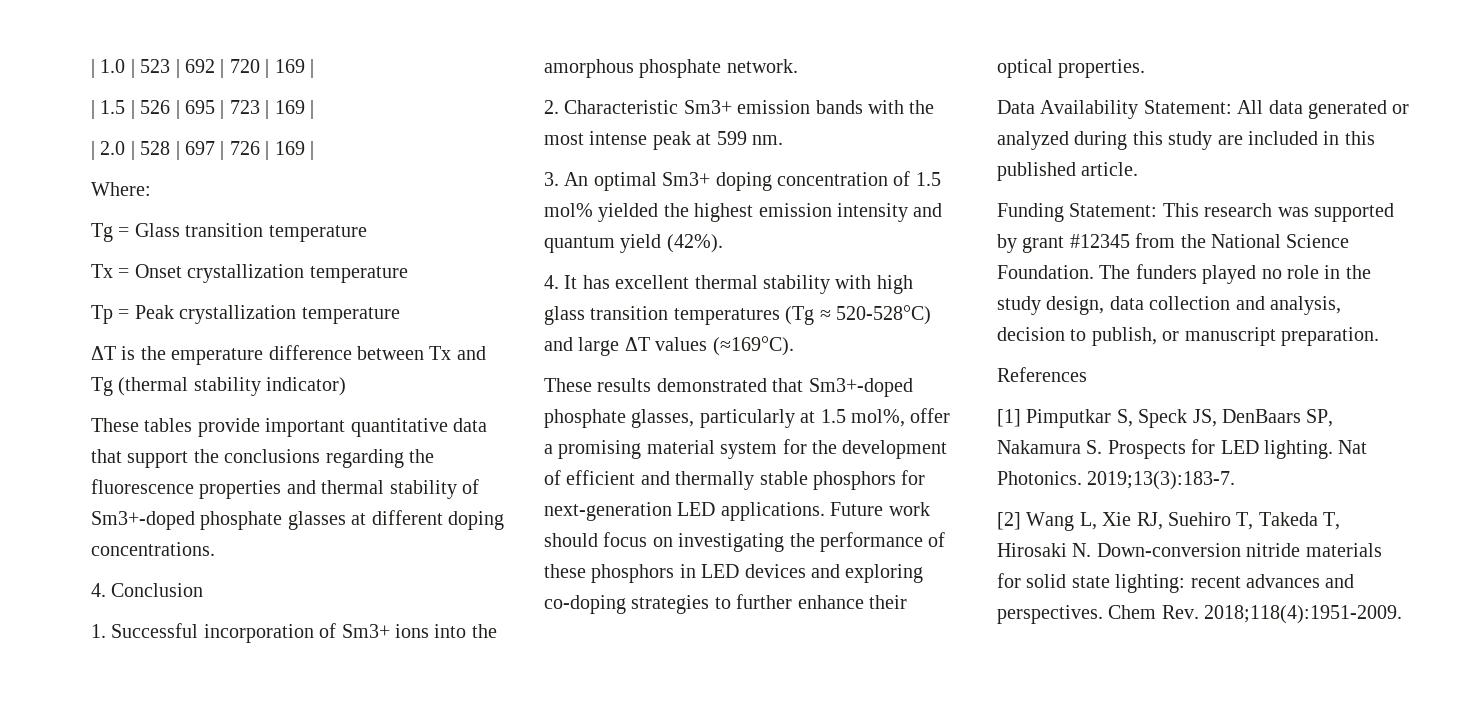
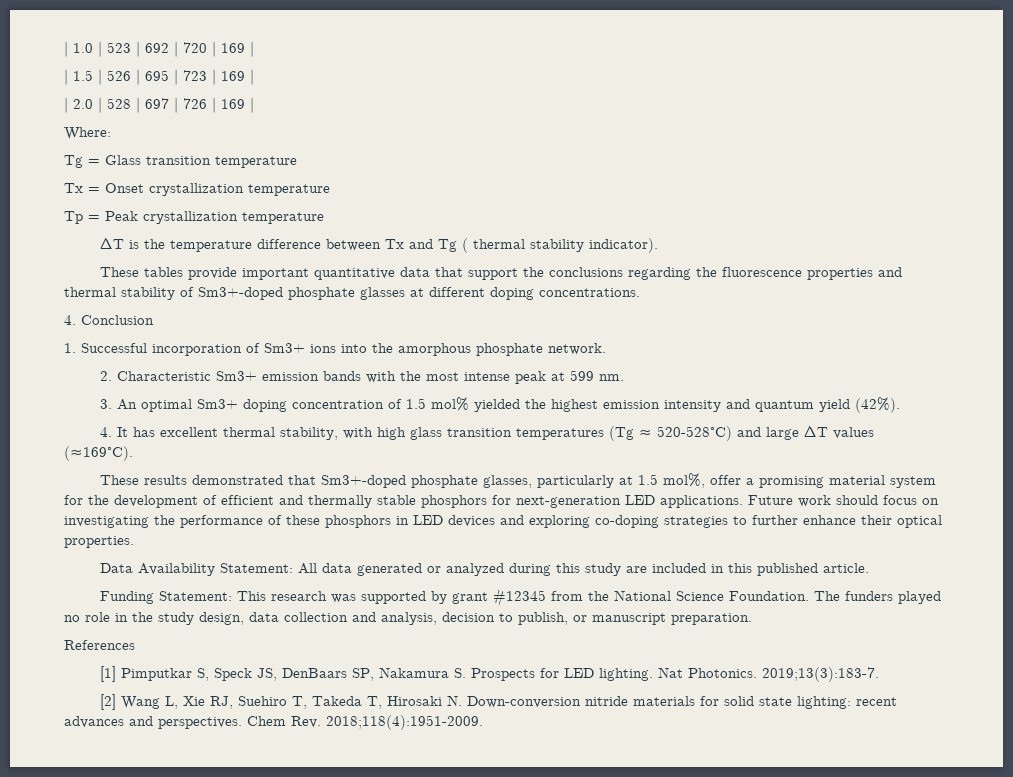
[171,348,264,365] emperature -> [169,240,252,252] temperature
[118,377,347,396] (thermal stability indicator) -> [461,238,658,253] ( thermal stability indicator).
[763,275,830,294] stability -> [279,427,338,440] stability,

